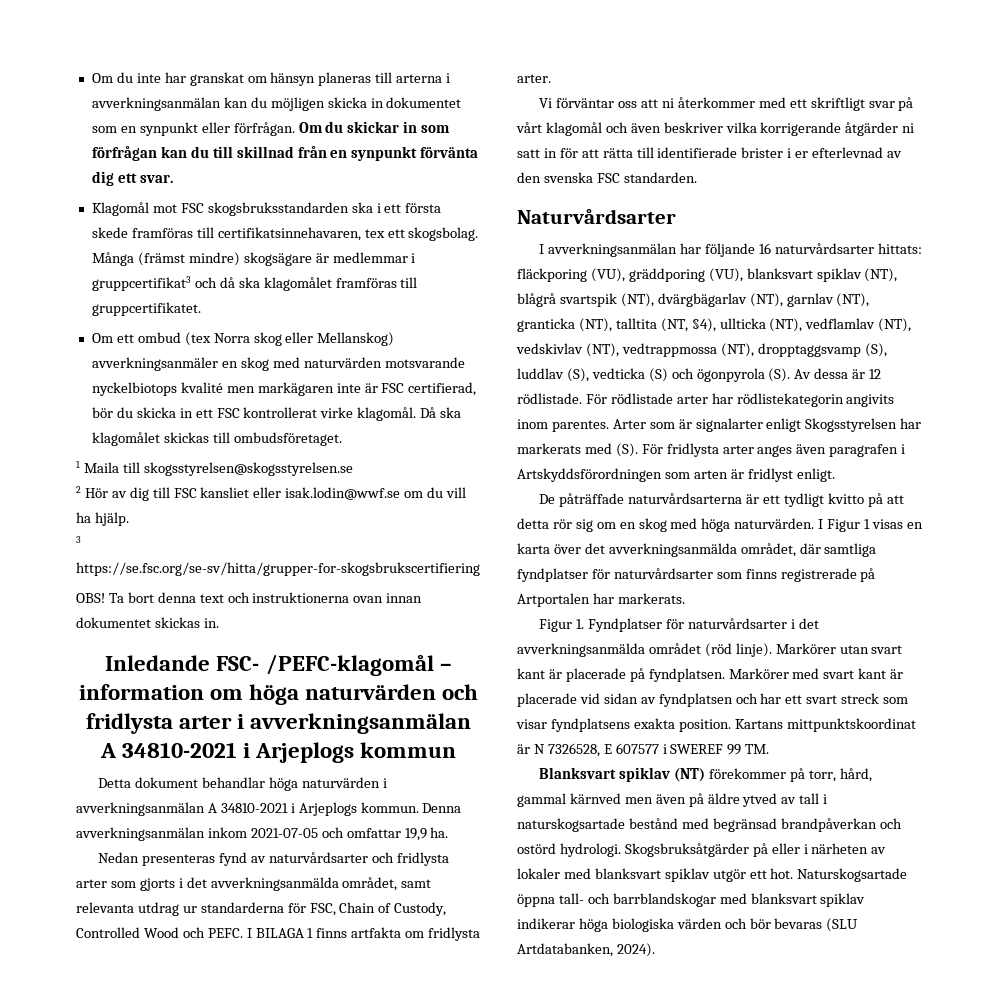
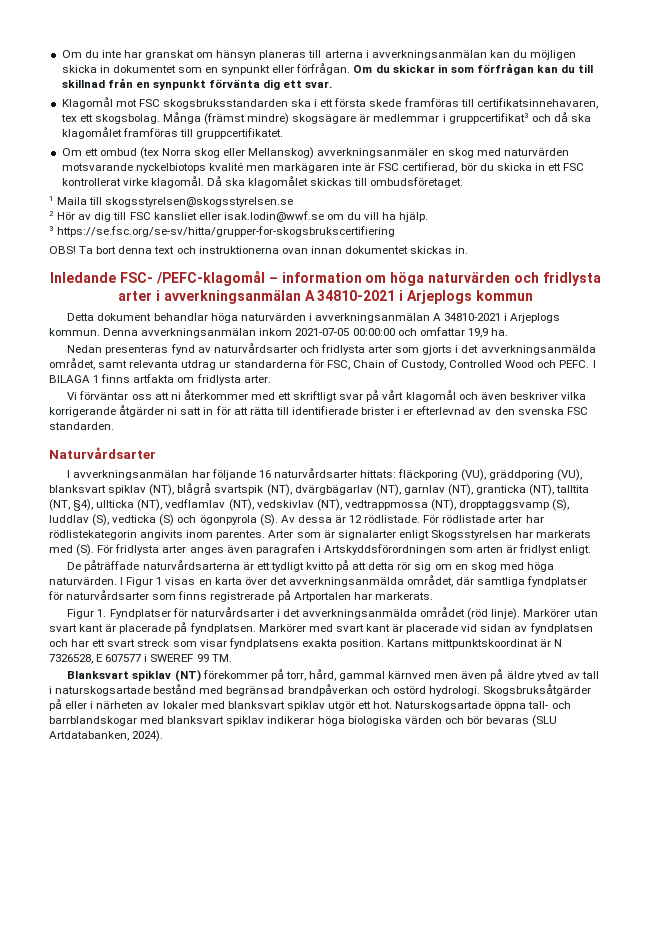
(318, 833) none -> [352,328,395,336] 00:00:00

